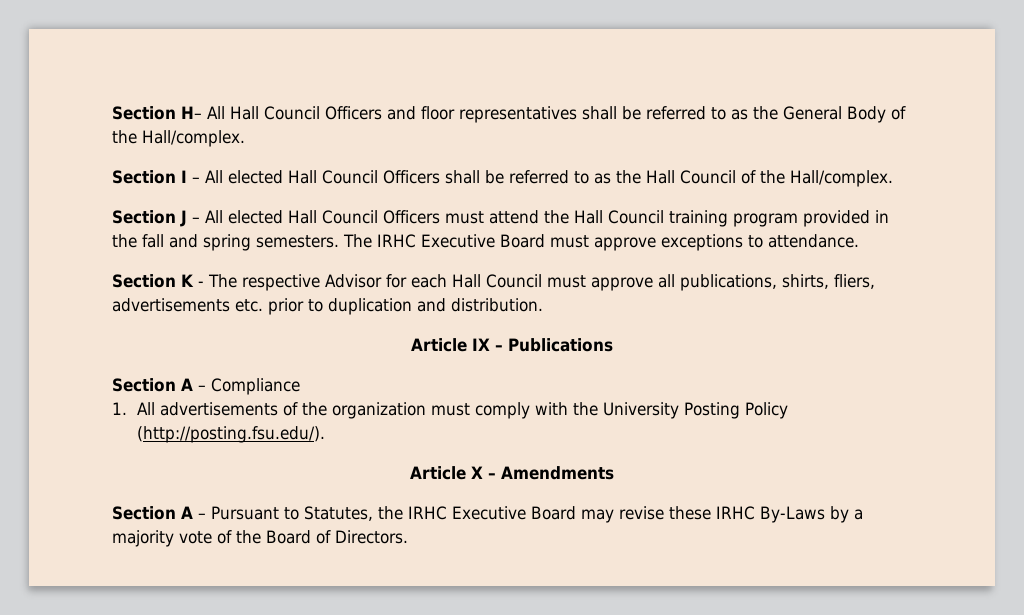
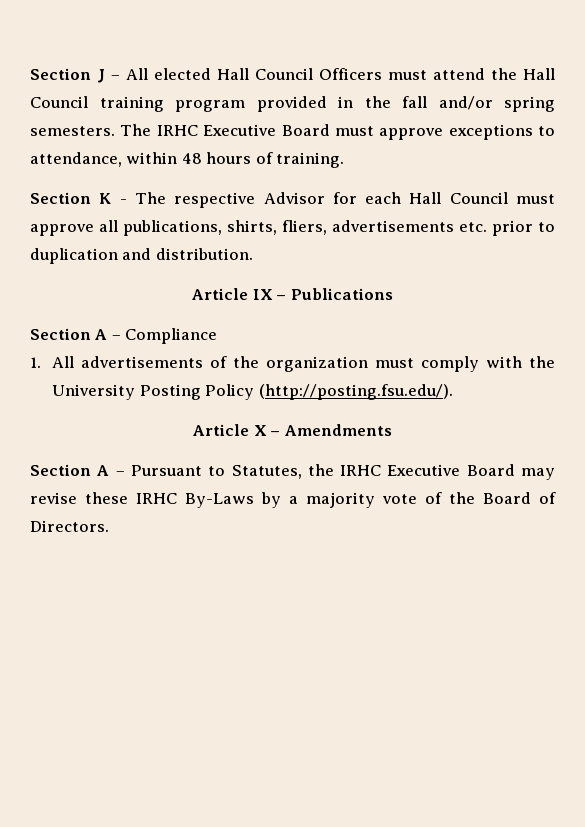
[112,106,906,123] [112,130,245,147] [112,170,893,187] [112,210,176,224] Section H– All Hall Council Officers and floor representatives shall be referred to as the General Body of the Hall/complex. // Section I – All elected Hall Council Officers shall be referred to as the Hall Council of the Hall/complex. // Section -> [30,68,91,80] Section
[169,234,198,248] and -> [438,96,493,110] and/or
[768,234,859,248] attendance. -> [30,152,345,168] attendance, within 48 hours of training.

